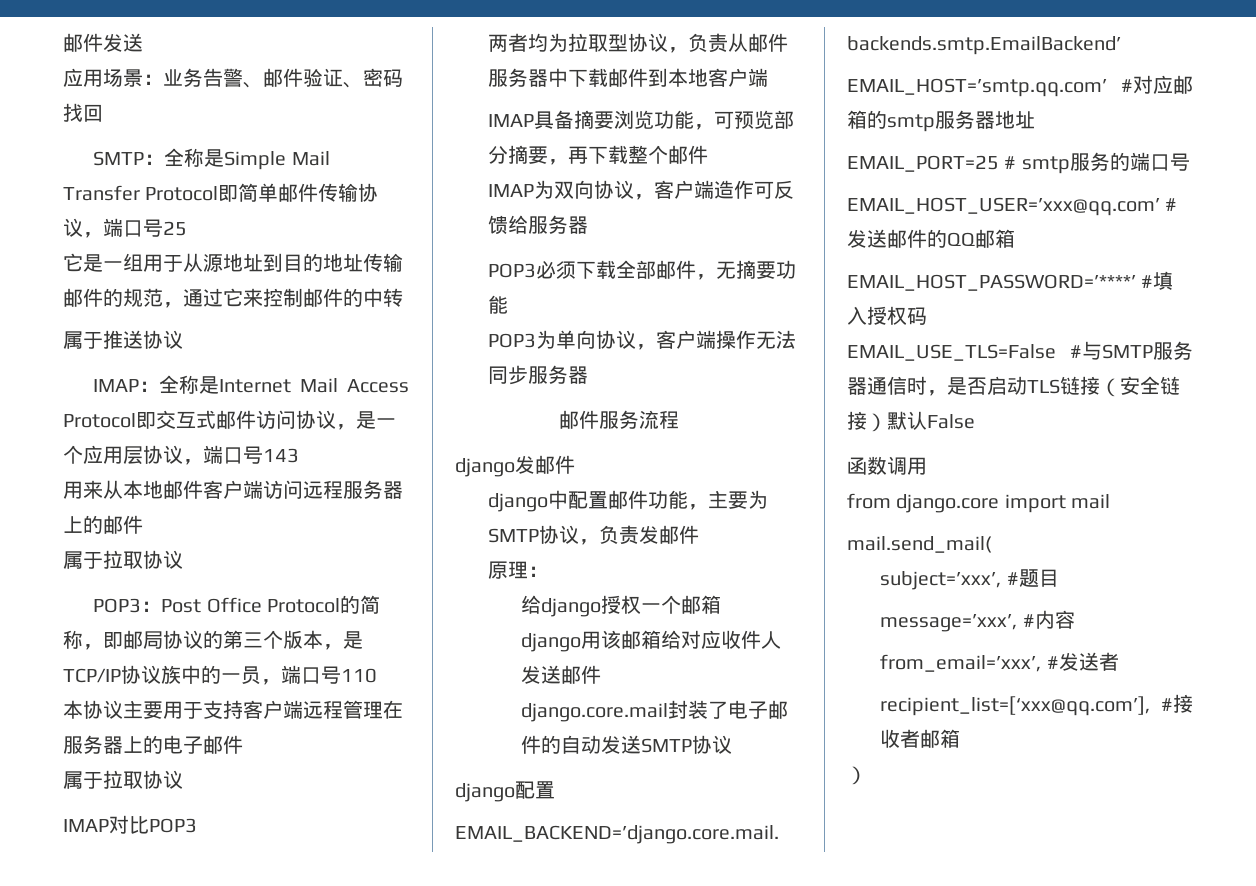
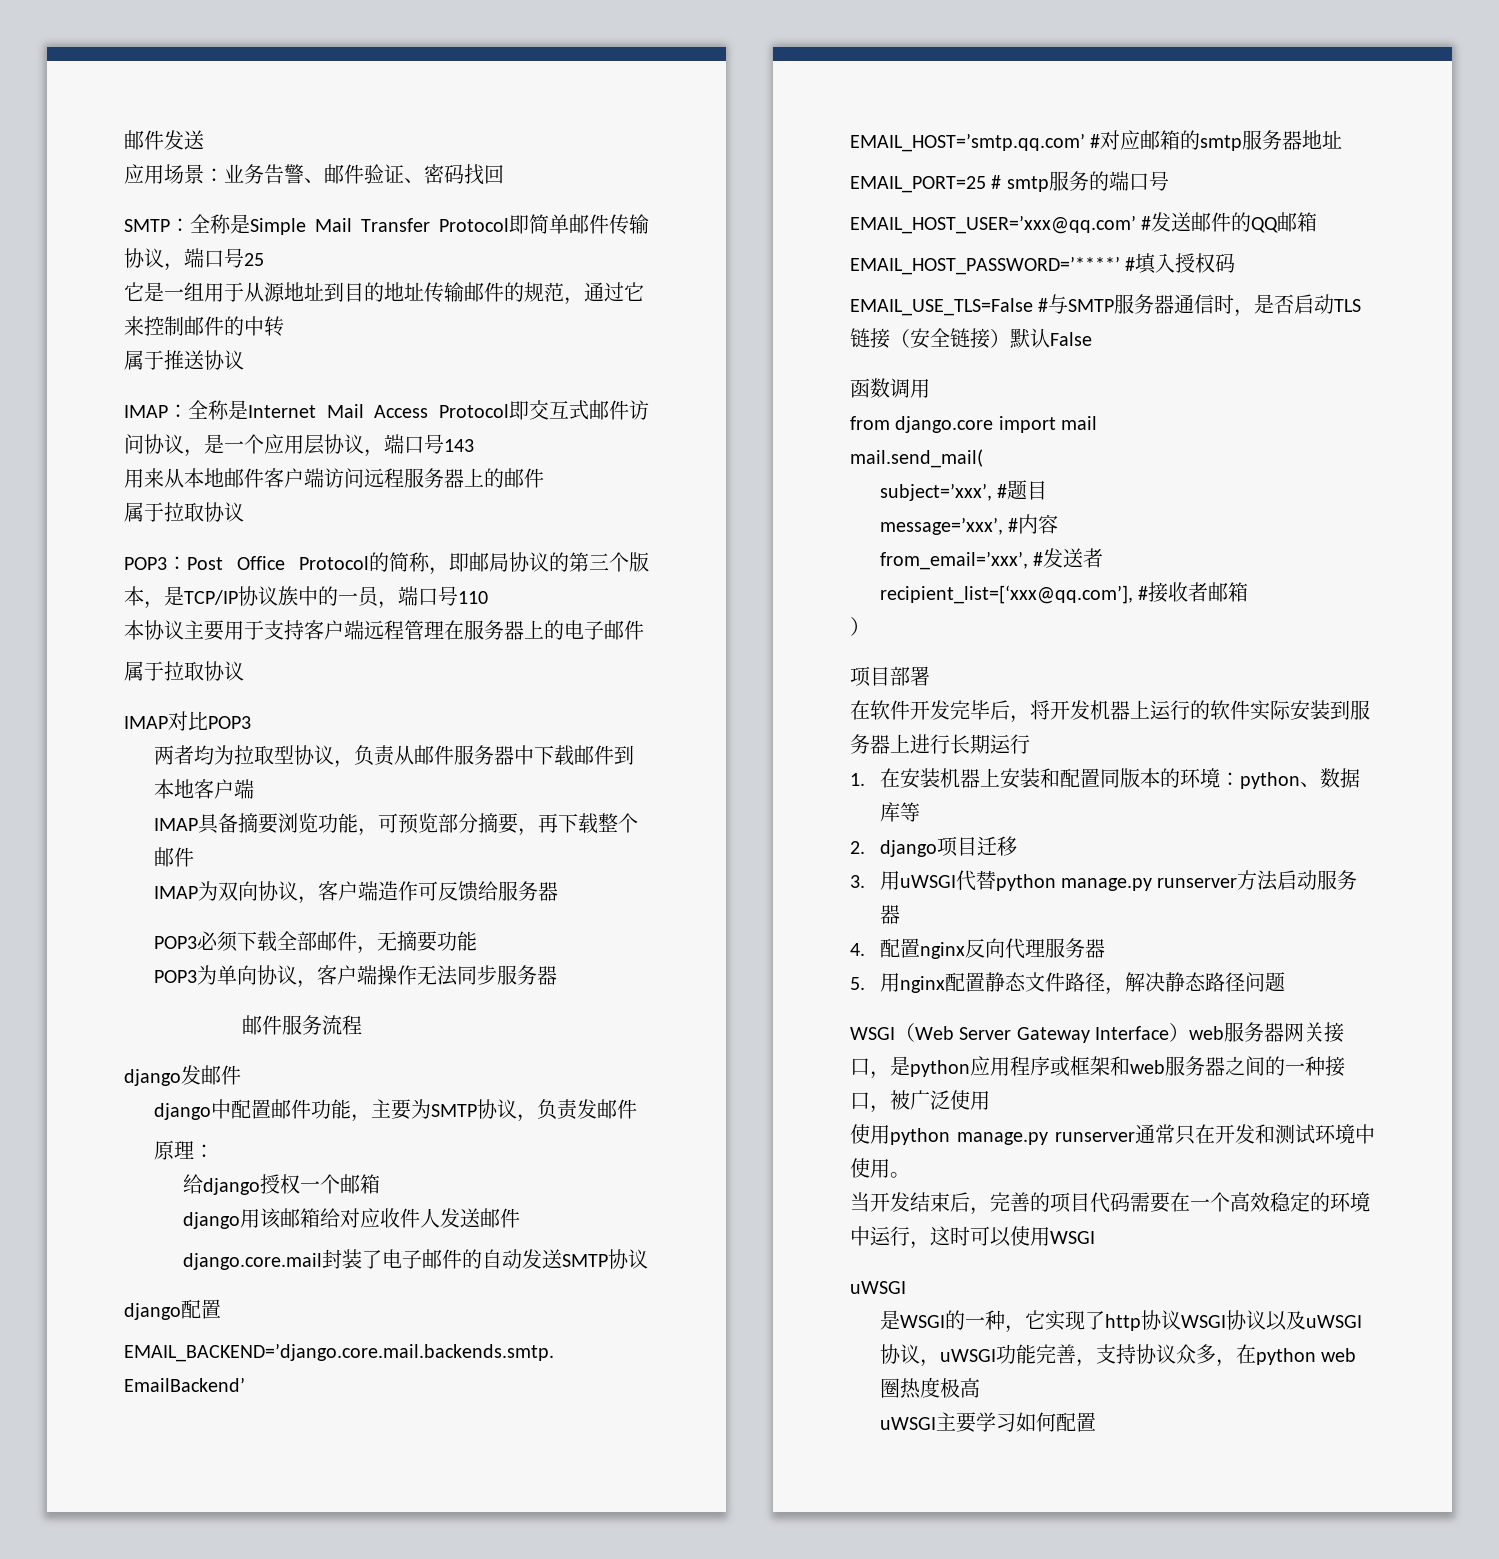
(867, 775) none -> [850,666,930,687] [850,700,1370,723] [850,734,1030,754] [850,768,1360,789] [879,802,920,822] [850,836,1017,857] [850,870,1358,891] [879,905,900,924] [850,938,1105,959] [850,972,1285,995] [850,1022,1345,1043] [850,1056,1345,1079] [850,1090,990,1113] [850,1124,1375,1145] [850,1158,910,1178] [850,1192,1370,1215] [850,1226,1095,1249] [850,1281,906,1294] [879,1310,1362,1333] [879,1344,1356,1367] [879,1377,980,1399] [879,1412,1096,1433] // 项目部署 // 在软件开发完毕后，将开发机器上运行的软件实际安装到服务器上进行长期运行 // 1.在安装机器上安装和配置同版本的环境：python、数据库等 // 2. django项目迁移 // 3.用uWSGI代替python manage.py runserver方法启动服务器 // 4.配置nginx反向代理服务器 // 5.用nginx配置静态文件路径，解决静态路径问题 // WSGI（Web Server Gateway Interface）web服务器网关接口，是python应用程序或框架和web服务器之间的一种接口，被广泛使用 // 使用python manage.py runserver通常只在开发和测试环境中使用。 // 当开发结束后，完善的项目代码需要在一个高效稳定的环境中运行，这时可以使用WSGI // uWSGI // 是WSGI的一种，它实现了http协议WSGI协议以及uWSGI协议，uWSGI功能完善，支持协议众多，在python web圈热度极高 // uWSGI主要学习如何配置

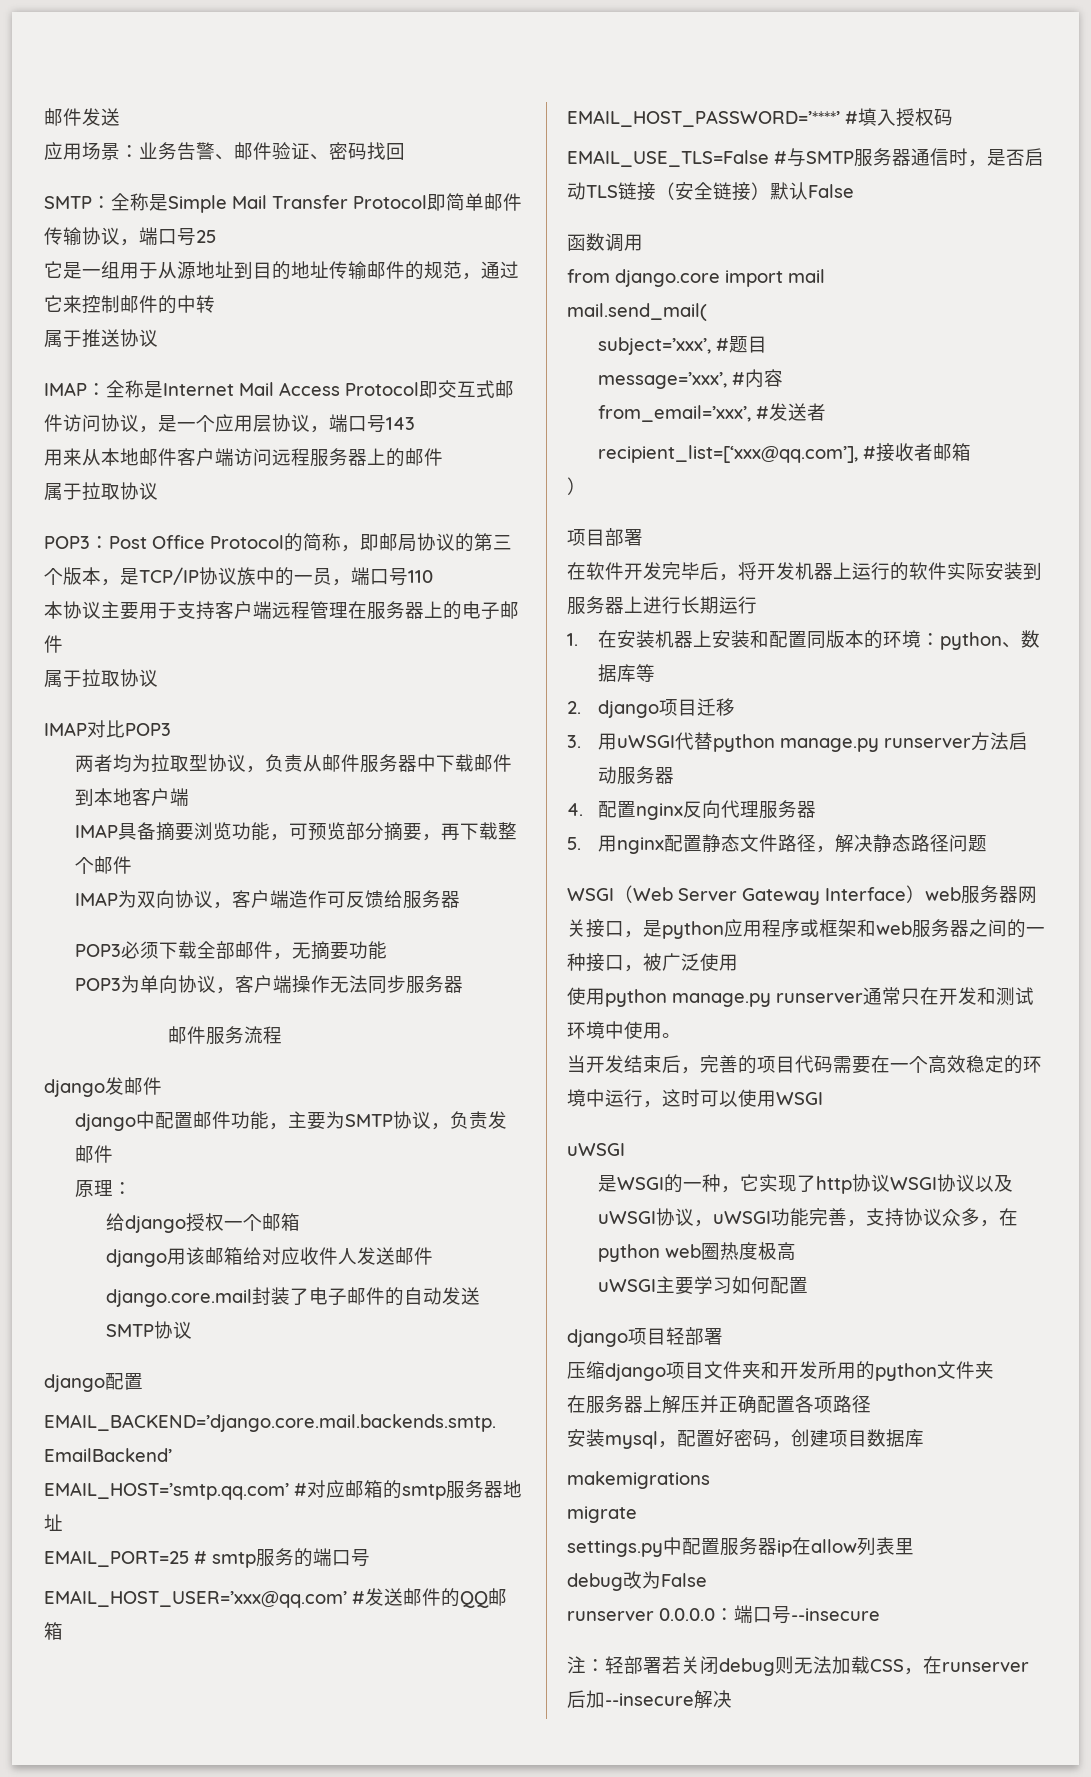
(1096, 1422) none -> [567,1327,723,1347] [567,1361,994,1381] [567,1395,871,1414] [567,1429,924,1449] [567,1471,710,1489] [567,1506,637,1523] [567,1537,914,1557] [567,1571,707,1591] [567,1605,880,1624] [567,1656,1029,1676] [567,1690,732,1709] // django项目轻部署 // 压缩django项目文件夹和开发所用的python文件夹 // 在服务器上解压并正确配置各项路径 // 安装mysql，配置好密码，创建项目数据库 // makemigrations // migrate // settings.py中配置服务器ip在allow列表里 // debug改为False // runserver 0.0.0.0：端口号--insecure // 注：轻部署若关闭debug则无法加载CSS，在runserver后加--insecure解决

